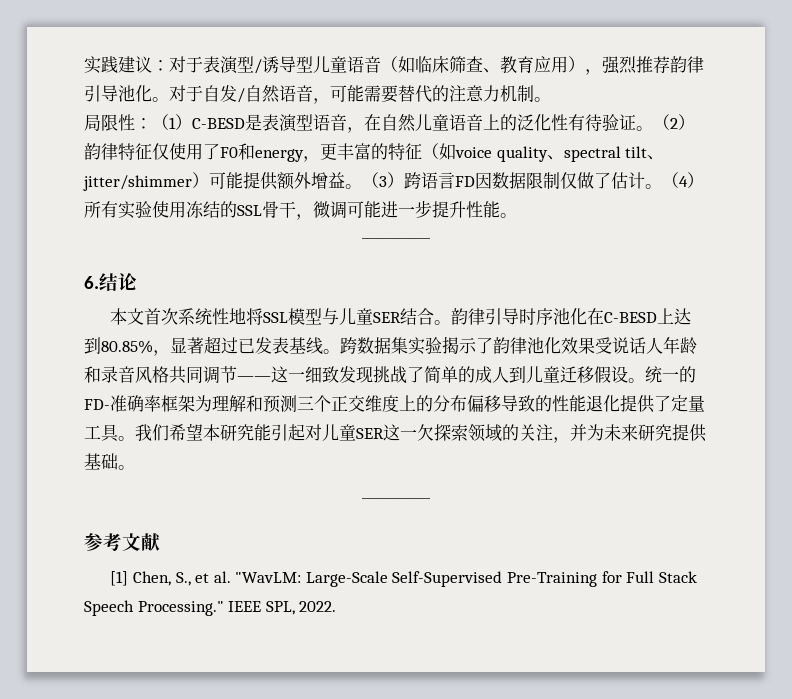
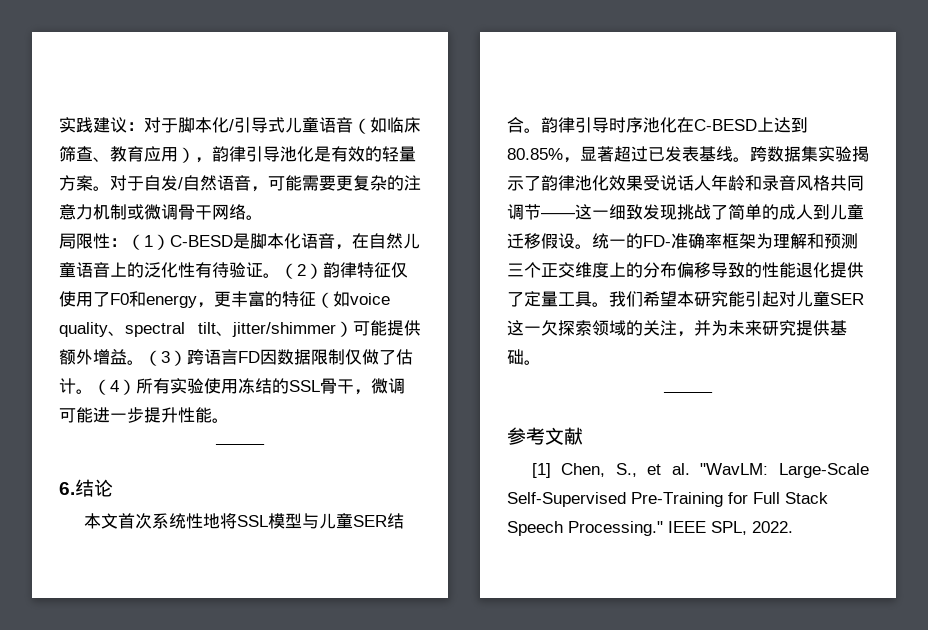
[203,56,313,74] 表演型/诱导型 -> [178,117,285,133] 脚本化/引导式
[602,56,670,74] 强烈推荐 -> (212, 160) none
(152, 93) none -> [314,146,416,162] [59,175,93,191] 是有效的轻量方案
[398,85,432,103] 替代 -> [336,175,387,191] 更复杂
(534, 93) none -> [127,204,246,220] 或微调骨干网络
[262,114,313,132] 表演型 -> [250,233,301,249] 脚本化

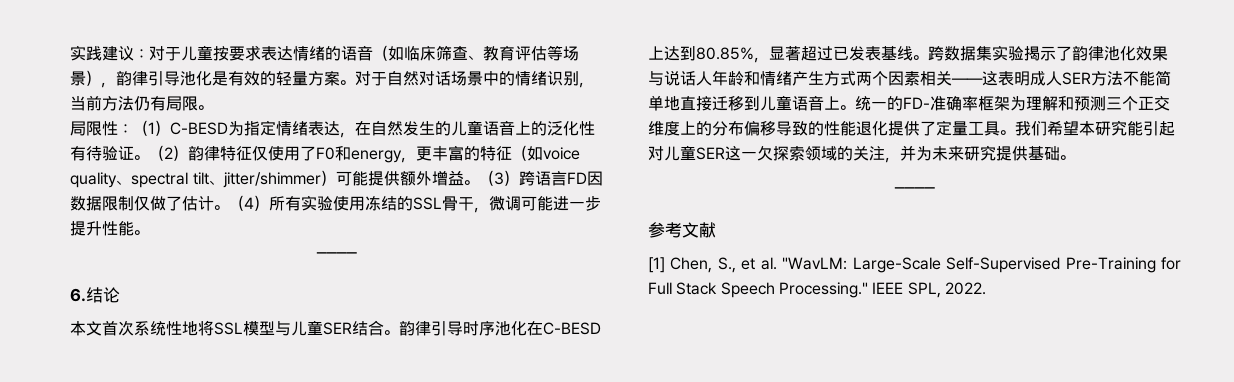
[178,117,319,133] 脚本化/引导式儿童 -> [181,45,341,61] 儿童按要求表达情绪的
[144,146,178,162] 应用 -> [515,45,579,61] [70,71,86,86] 评估等场景
[161,175,421,192] [59,204,246,220] 发/自然语音，可能需要更复杂的注意力机制或微调骨干网络 -> [403,71,594,88] [70,95,198,111] 然对话场景中的情绪识别，当前方法仍有局限
[233,233,335,249] 是脚本化语音 -> [228,120,340,136] 为指定情绪表达
(403, 241) none -> [403,121,451,136] 发生的
[643,175,660,191] 受 -> [648,71,664,86] 与
[762,175,864,191] [507,204,864,220] [507,233,575,249] 录音风格共同调节——这一细致发现挑战了简单的成人到儿童迁移假设 -> [760,70,1171,86] [648,95,840,111] 情绪产生方式两个因素相关——这表明成人SER方法不能简单地直接迁移到儿童语音上

